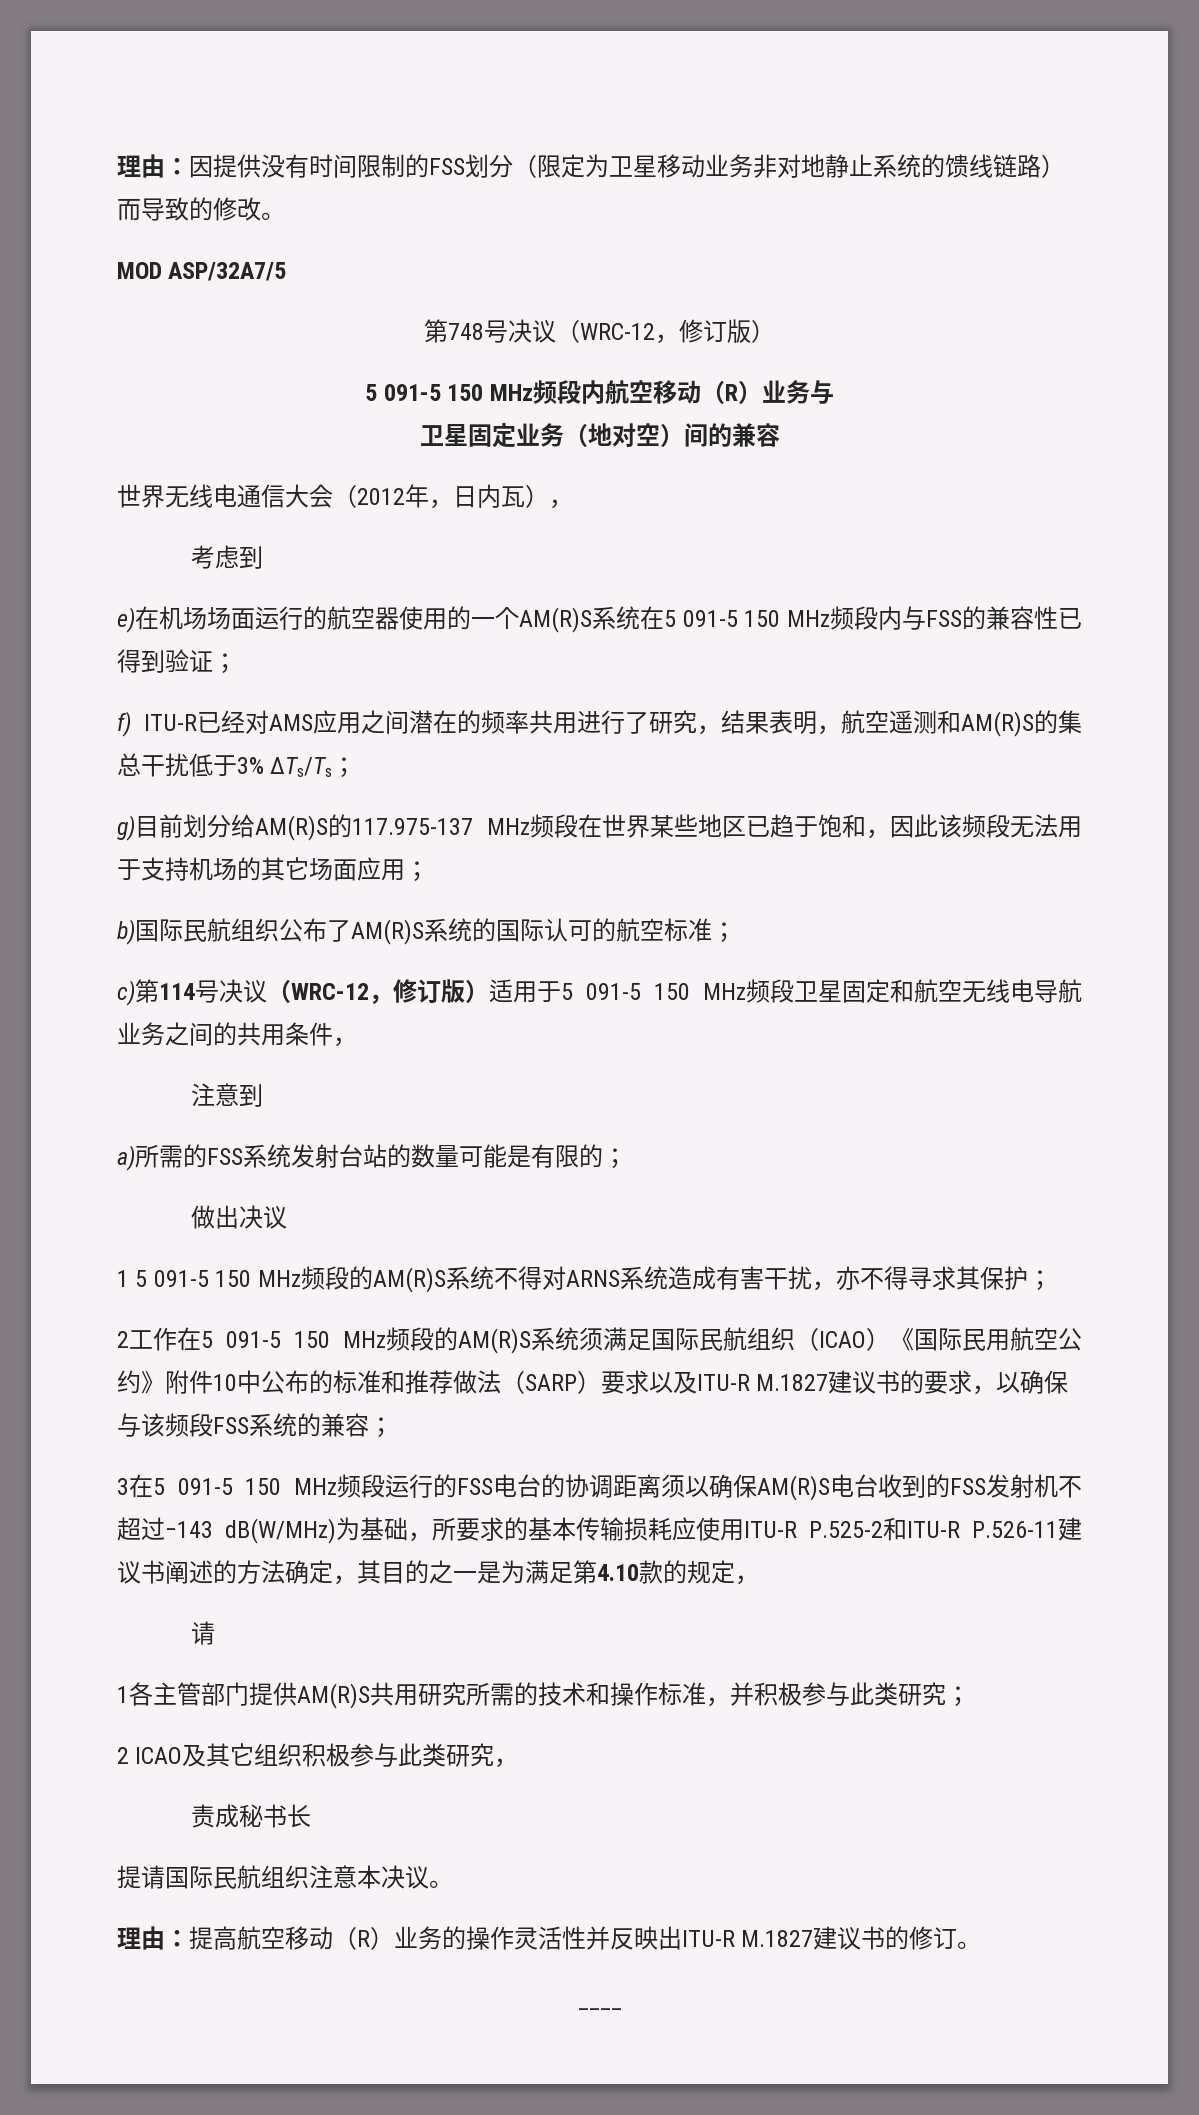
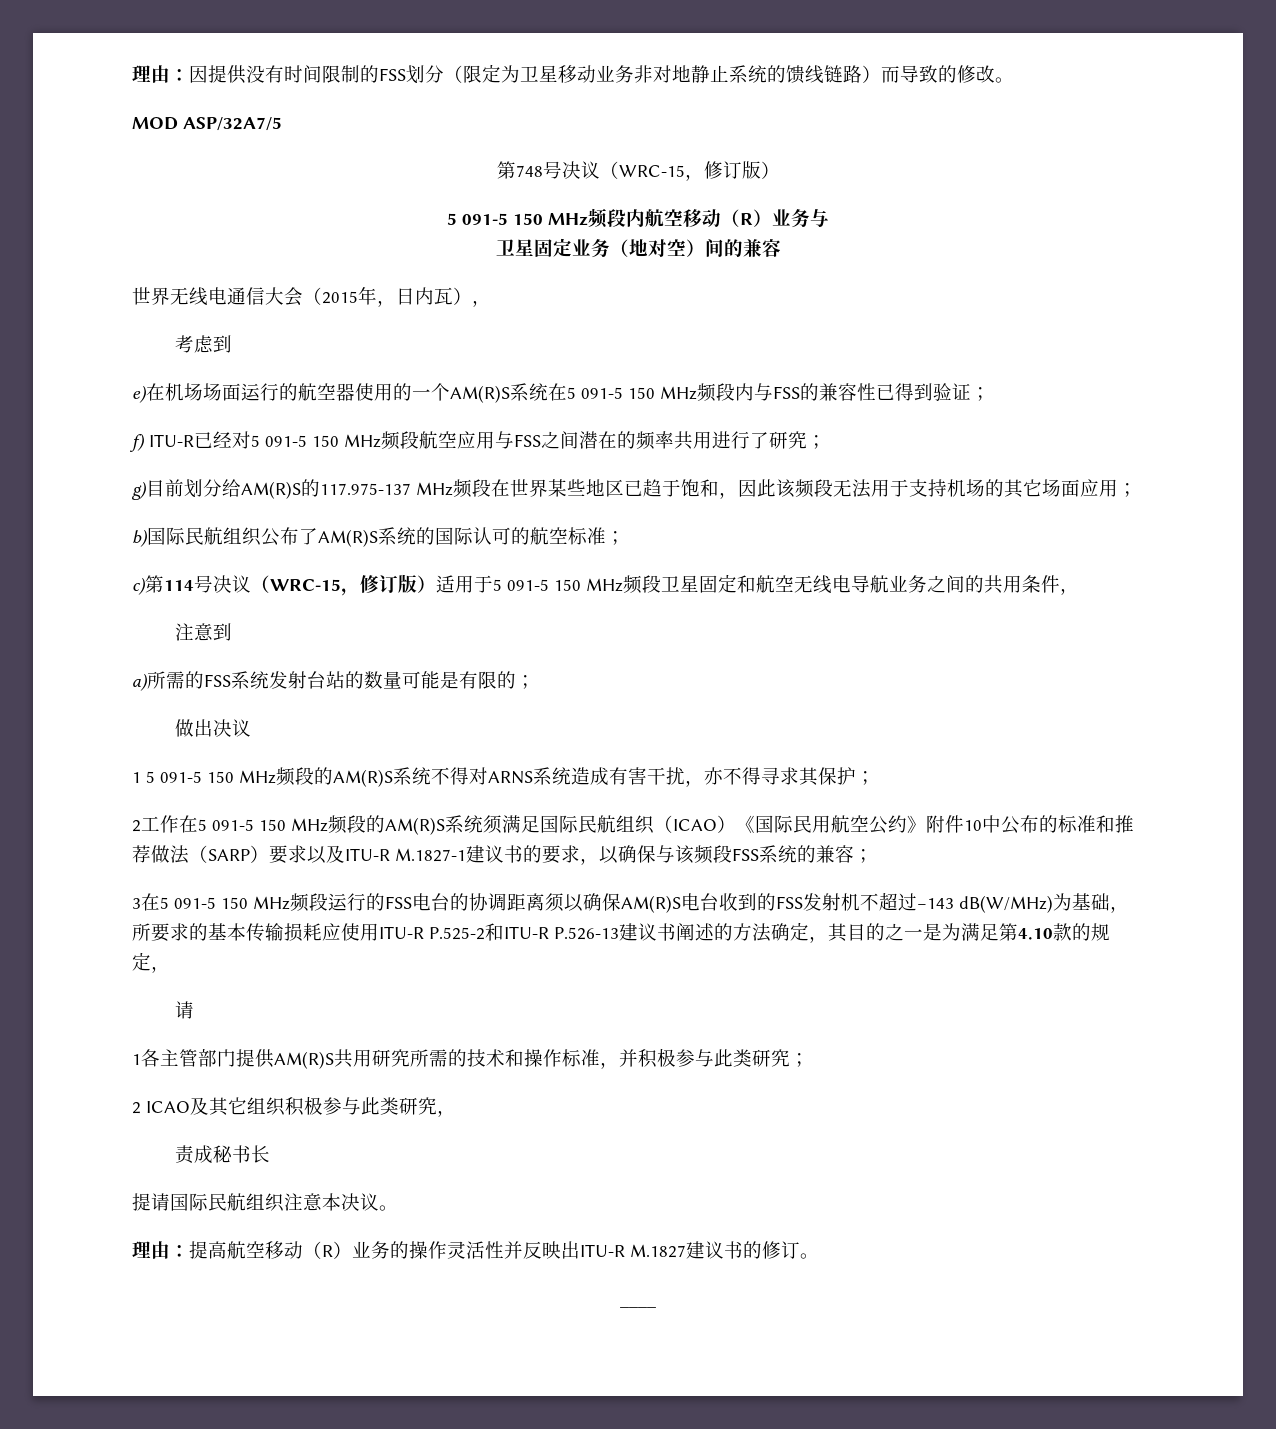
[580,323,655,340] WRC-12 -> [618,165,685,177] WRC-15
[357,488,405,505] 2012 -> [322,291,358,304] 2015
[269,710,361,734] AMS应用 -> [251,431,541,450] 5 091-5 150 MHz频段航空应用与FSS
[697,710,1082,737] [117,753,333,777] ，结果表明，航空遥测和AM(R)S的集总干扰低于3% ΔTs/Ts -> (807, 440) none
[291,983,369,1000] WRC-12 -> [270,579,341,591] WRC-15
[756,1374,829,1391] M.1827 -> [395,848,466,862] M.1827-1
[972,1521,1058,1538] P.526-11 -> [554,927,619,940] P.526-13

